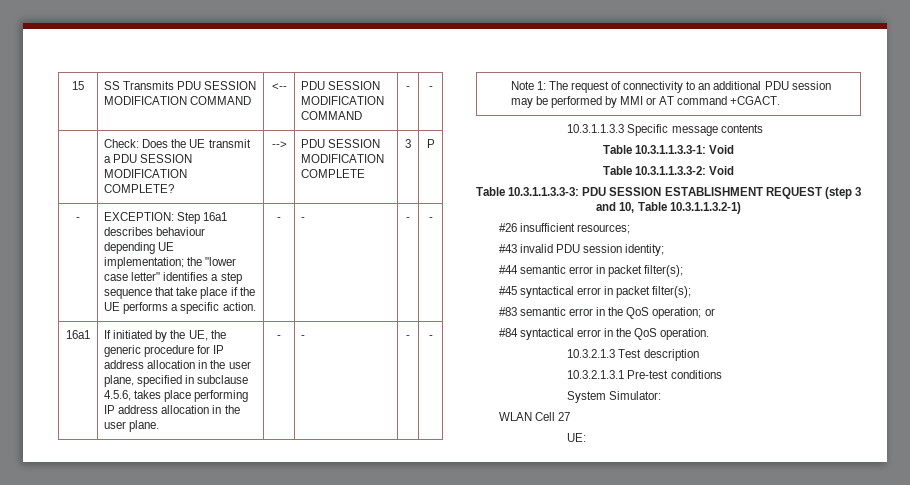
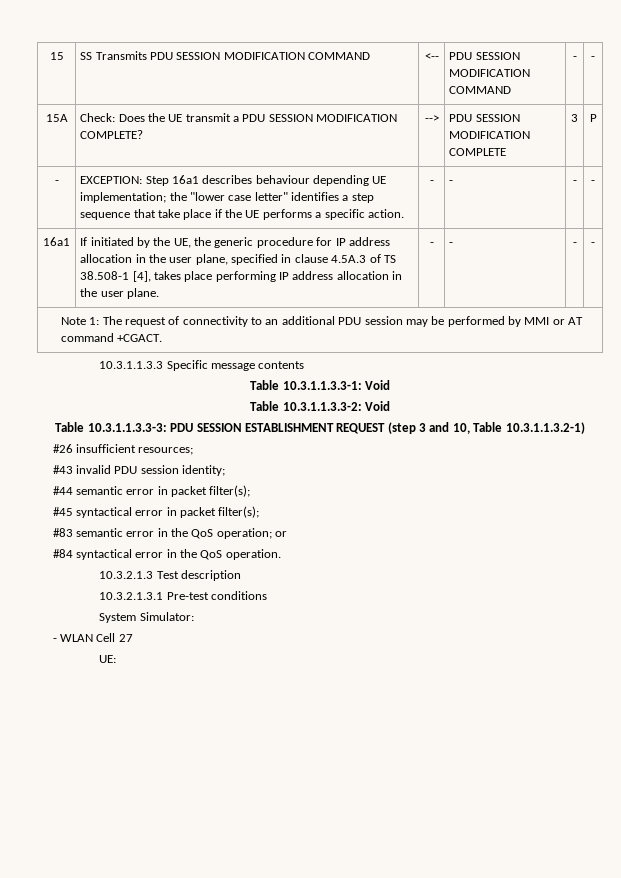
(433, 88) none -> [45,114,68,122] 15A
[197,375,249,384] [104,390,132,401] subclause 4.5.6, -> [294,254,396,263] [80,271,151,282] clause 4.5A.3 of TS 38.508-1 [4],
(662, 395) none -> [52,638,57,642] -

